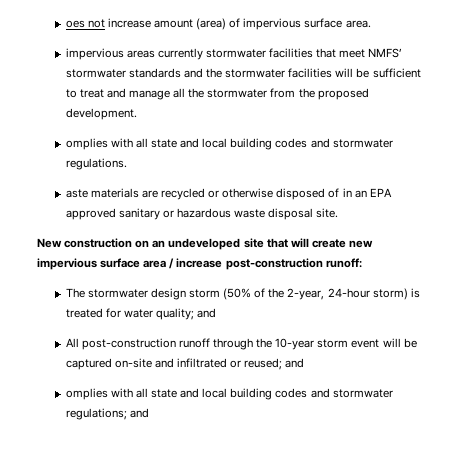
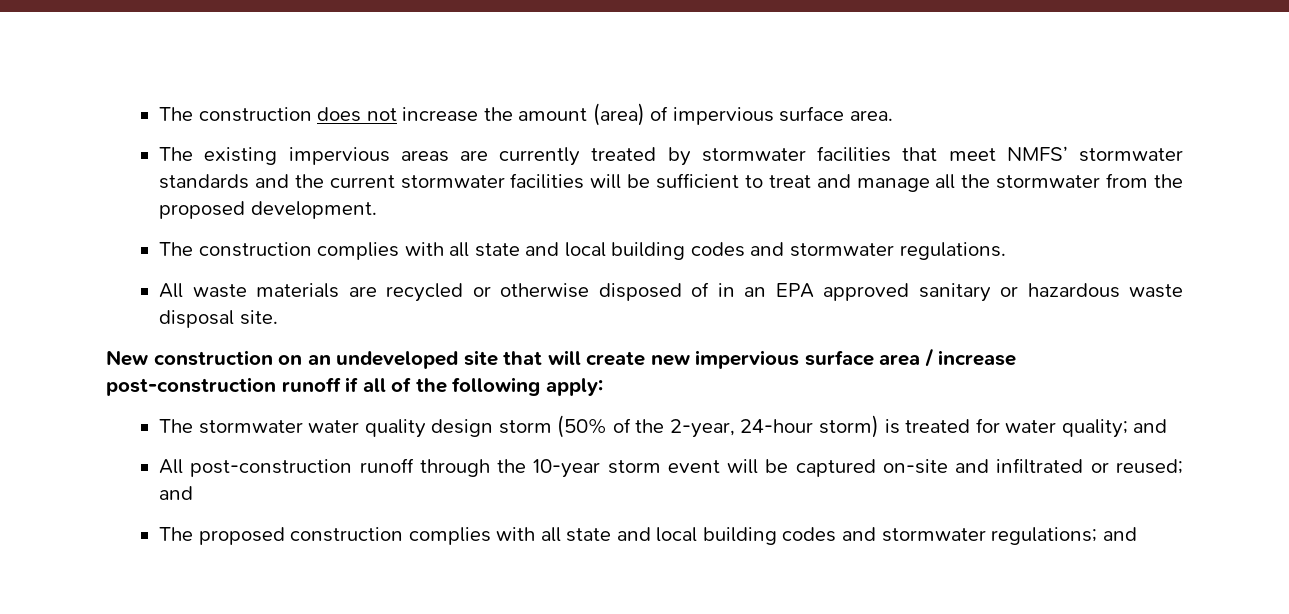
[65,20,85,28] oes -> [159,107,362,122] The construction does
(151, 23) none -> [483,107,513,121] the
[65,48,203,60] impervious areas currently -> [159,147,691,166] The existing impervious areas are currently treated by
(222, 73) none -> [329,175,395,188] current
[65,138,108,150] omplies -> [159,242,400,260] The construction complies
[65,189,88,198] aste -> [159,283,247,298] All waste
[325,258,362,268] runoff: -> [281,377,603,396] runoff if all of the following apply:
(148, 293) none -> [308,419,426,438] water quality
[65,388,108,400] omplies -> [159,527,491,545] The proposed construction complies

